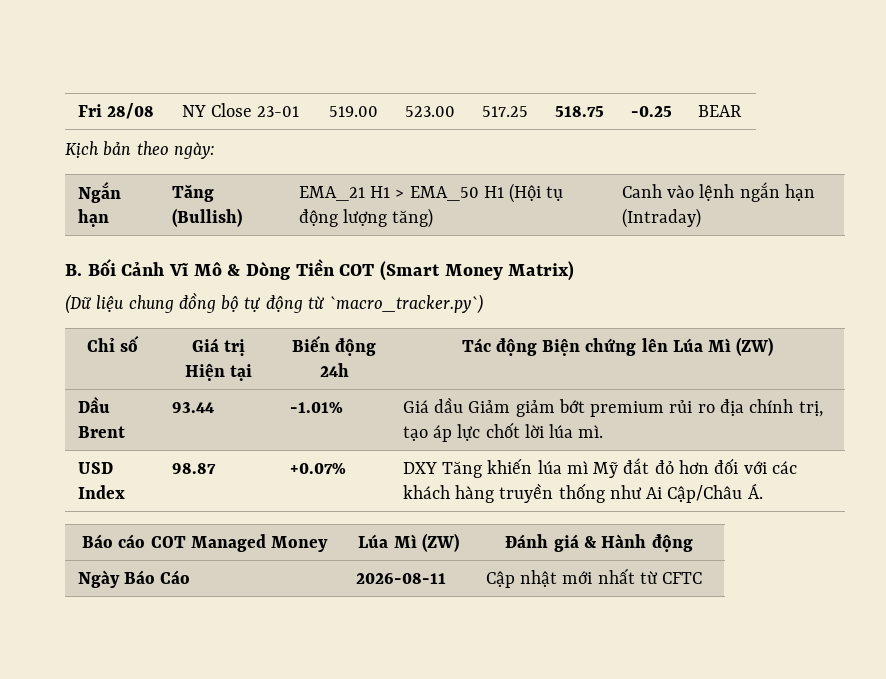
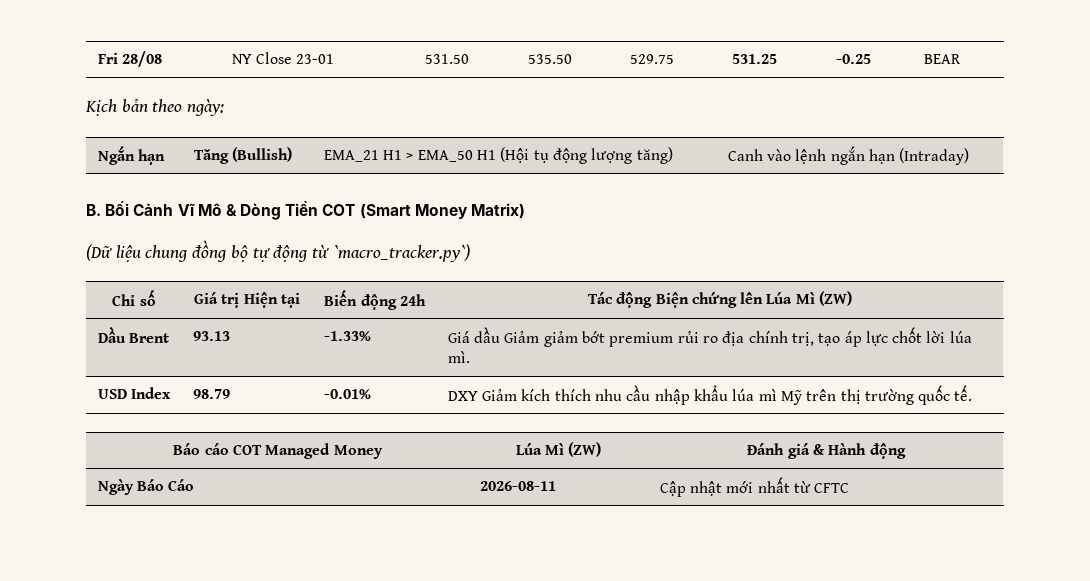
[328,106,378,117] [404,106,455,117] [481,106,528,117] [554,106,604,117] 519.00 | 523.00 | 517.25 | 518.75 -> [424,54,469,64] [527,54,572,64] [629,54,674,64] [731,54,777,64] 531.50 | 535.50 | 529.75 | 531.25
[171,402,214,413] [289,402,343,413] 93.44 | -1.01% -> [192,331,230,341] [323,331,371,341] 93.13 | -1.33%
[171,463,216,474] [289,463,346,474] 98.87 | +0.07% -> [192,389,230,399] [323,389,371,399] 98.79 | -0.01%
[442,458,797,478] [402,483,763,503] Tăng khiến lúa mì Mỹ đắt đỏ hơn đối với các khách hàng truyền thống như Ai Cập/Châu Á. -> [482,385,973,405] Giảm kích thích nhu cầu nhập khẩu lúa mì Mỹ trên thị trường quốc tế.

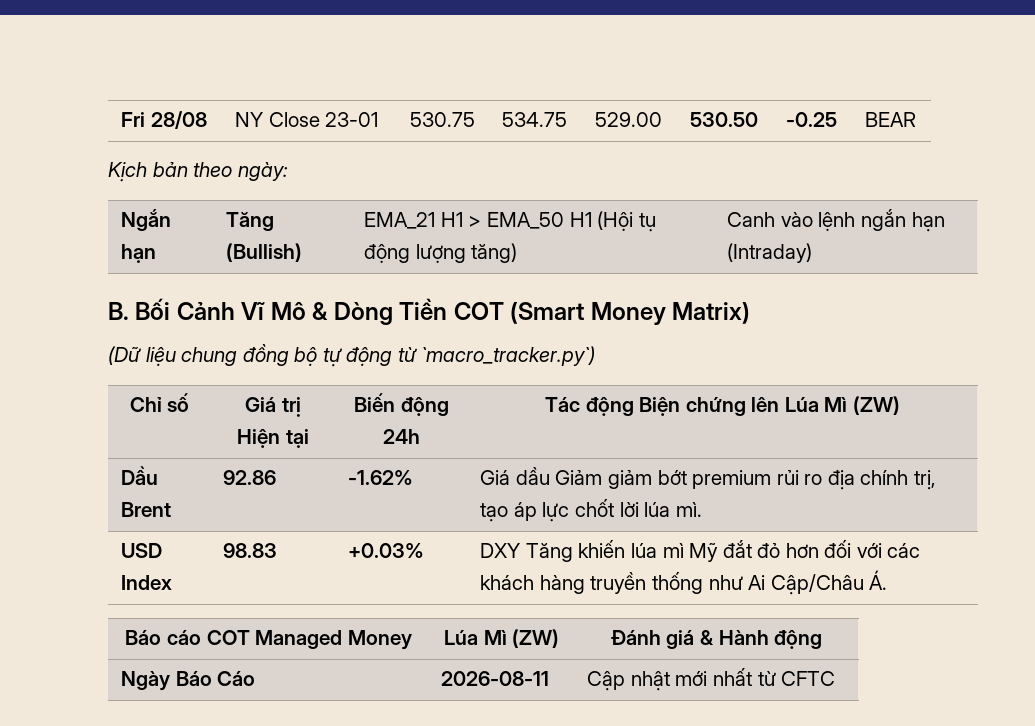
[424,54,469,64] [527,54,572,64] [629,54,674,64] [731,54,777,64] 531.50 | 535.50 | 529.75 | 531.25 -> [410,112,476,127] [502,112,568,127] [595,112,663,127] [690,112,759,127] 530.75 | 534.75 | 529.00 | 530.50
[192,331,230,341] [323,331,371,341] 93.13 | -1.33% -> [223,470,277,485] [348,470,414,485] 92.86 | -1.62%
[192,389,230,399] [323,389,371,399] 98.79 | -0.01% -> [223,543,278,558] [348,543,425,558] 98.83 | +0.03%
[482,385,973,405] Giảm kích thích nhu cầu nhập khẩu lúa mì Mỹ trên thị trường quốc tế. -> [525,540,921,562] [480,570,888,595] Tăng khiến lúa mì Mỹ đắt đỏ hơn đối với các khách hàng truyền thống như Ai Cập/Châu Á.

